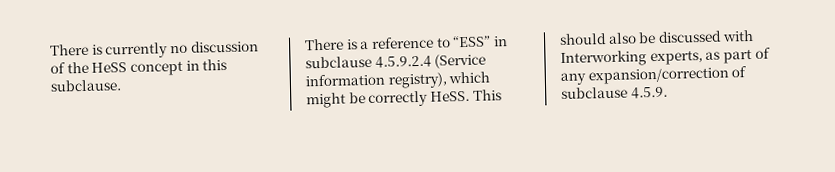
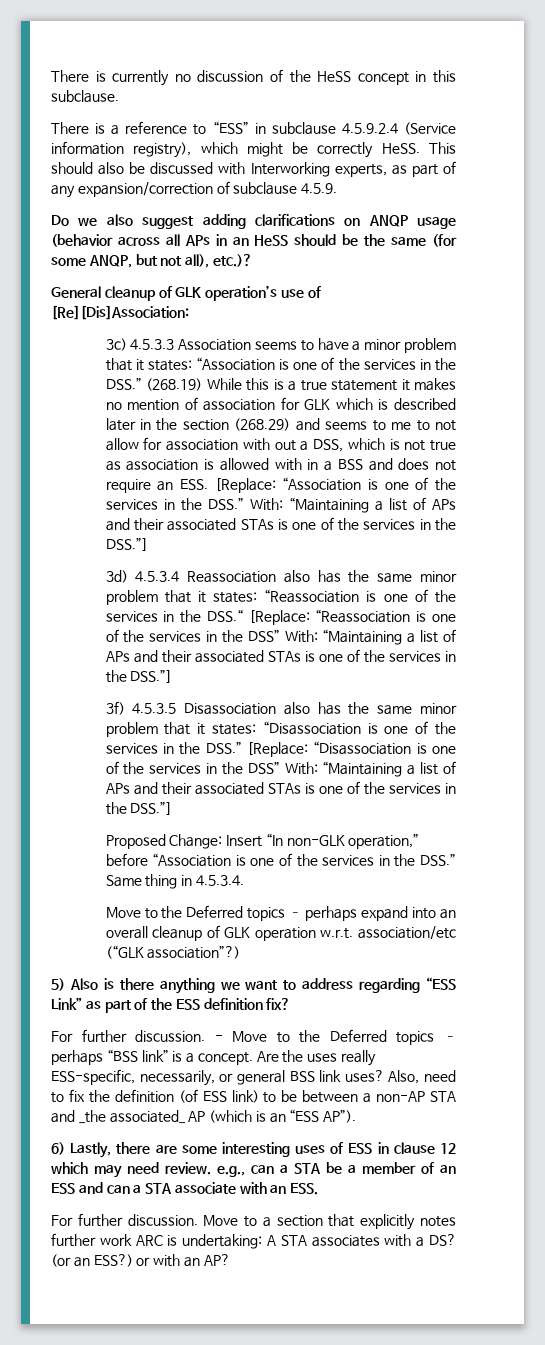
(668, 92) none -> [51,214,456,229] [51,234,457,247] [51,254,252,268] [51,285,322,301] [51,305,189,320] [105,338,456,353] [105,357,456,371] [105,377,457,391] [105,397,456,411] [105,418,456,431] [105,437,456,452] [105,458,456,471] [105,477,456,493] [105,497,456,513] [105,517,457,531] [105,537,148,551] [105,570,457,583] [105,589,456,605] [105,609,456,625] [105,629,456,645] [105,649,457,663] [105,669,173,683] [105,701,457,715] [105,721,456,737] [105,741,456,757] [105,761,456,777] [105,781,457,795] [105,801,173,815] [105,833,420,849] [105,853,456,867] [105,874,244,889] [105,905,456,921] [105,925,456,941] [105,945,241,959] [51,977,456,994] [51,997,291,1013] [51,1029,456,1045] [51,1049,377,1066] [51,1069,456,1086] [51,1089,457,1103] [51,1109,357,1124] [51,1142,457,1158] [51,1162,456,1178] [51,1182,319,1195] [51,1213,456,1230] [51,1233,457,1249] [51,1254,230,1267] // Do we also suggest adding clarifications on ANQP usage (behavior across all APs in an HeSS should be the same (for some ANQP, but not all), etc.)? // General cleanup of GLK operation’s use of [Re][Dis]Association: // 3c) 4.5.3.3 Association seems to have a minor problem that it states: “Association is one of the services in the DSS.” (268.19) While this is a true statement it makes no mention of association for GLK which is described later in the section (268.29) and seems to me to not allow for association with out a DSS, which is not true as association is allowed with in a BSS and does not require an ESS. [Replace: “Association is one of the services in the DSS.” With: “Maintaining a list of APs and their associated STAs is one of the services in the DSS.”] // 3d) 4.5.3.4 Reassociation also has the same minor problem that it states: “Reassociation is one of the services in the DSS.“ [Replace: “Reassociation is one of the services in the DSS” With: “Maintaining a list of APs and their associated STAs is one of the services in the DSS.”] // 3f) 4.5.3.5 Disassociation also has the same minor problem that it states: “Disassociation is one of the services in the DSS.” [Replace: “Disassociation is one of the services in the DSS” With: “Maintaining a list of APs and their associated STAs is one of the services in the DSS.”] // Proposed Change: Insert “In non-GLK operation,” before “Association is one of the services in the DSS.” Same thing in 4.5.3.4. // Move to the Deferred topics – perhaps expand into an overall cleanup of GLK operation w.r.t. association/etc (“GLK association”?) // 5) Also is there anything we want to address regarding “ESS Link” as part of the ESS definition fix? // For further discussion. - Move to the Deferred topics – perhaps “BSS link” is a concept. Are the uses really ESS-specific, necessarily, or general BSS link uses? Also, need to fix the definition (of ESS link) to be between a non-AP STA and _the associated_ AP (which is an “ESS AP”). // 6) Lastly, there are some interesting uses of ESS in clause 12 which may need review. e.g., can a STA be a member of an ESS and can a STA associate with an ESS. // For further discussion. Move to a section that explicitly notes further work ARC is undertaking: A STA associates with a DS? (or an ESS?) or with an AP?

